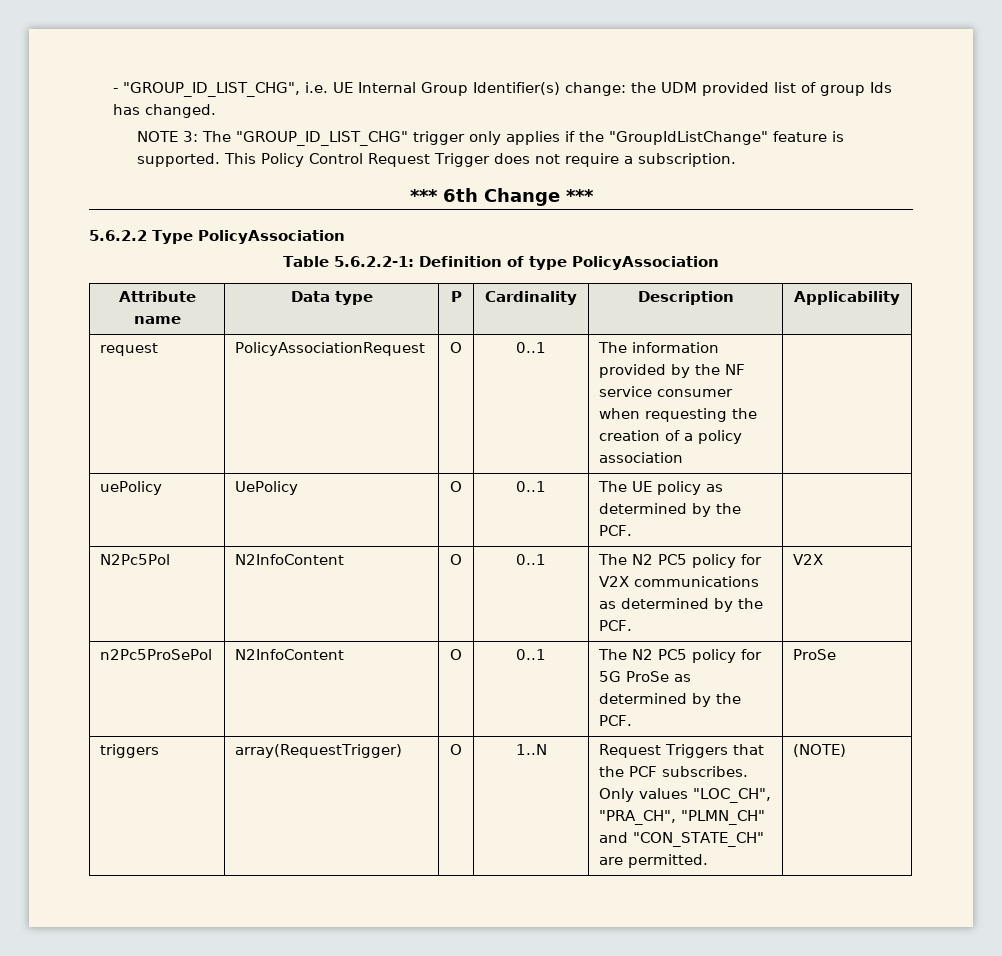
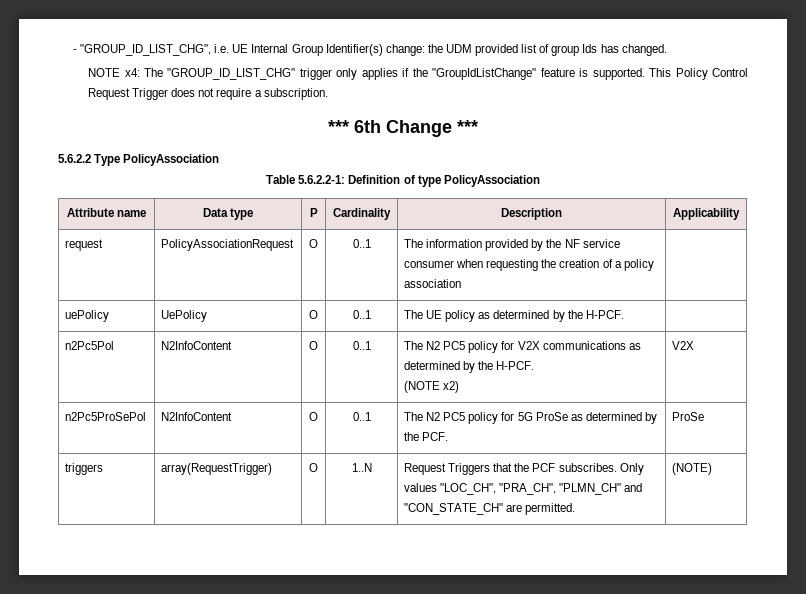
[183,131,199,142] 3: -> [124,68,140,77] x4:
[599,525,633,536] [100,554,171,565] PCF. | // N2Pc5Pol -> [585,310,624,319] [65,341,115,350] H-PCF. | // n2Pc5Pol
[599,620,633,631] PCF. -> [496,361,535,370] [404,381,460,393] H-PCF. // (NOTE x2)

